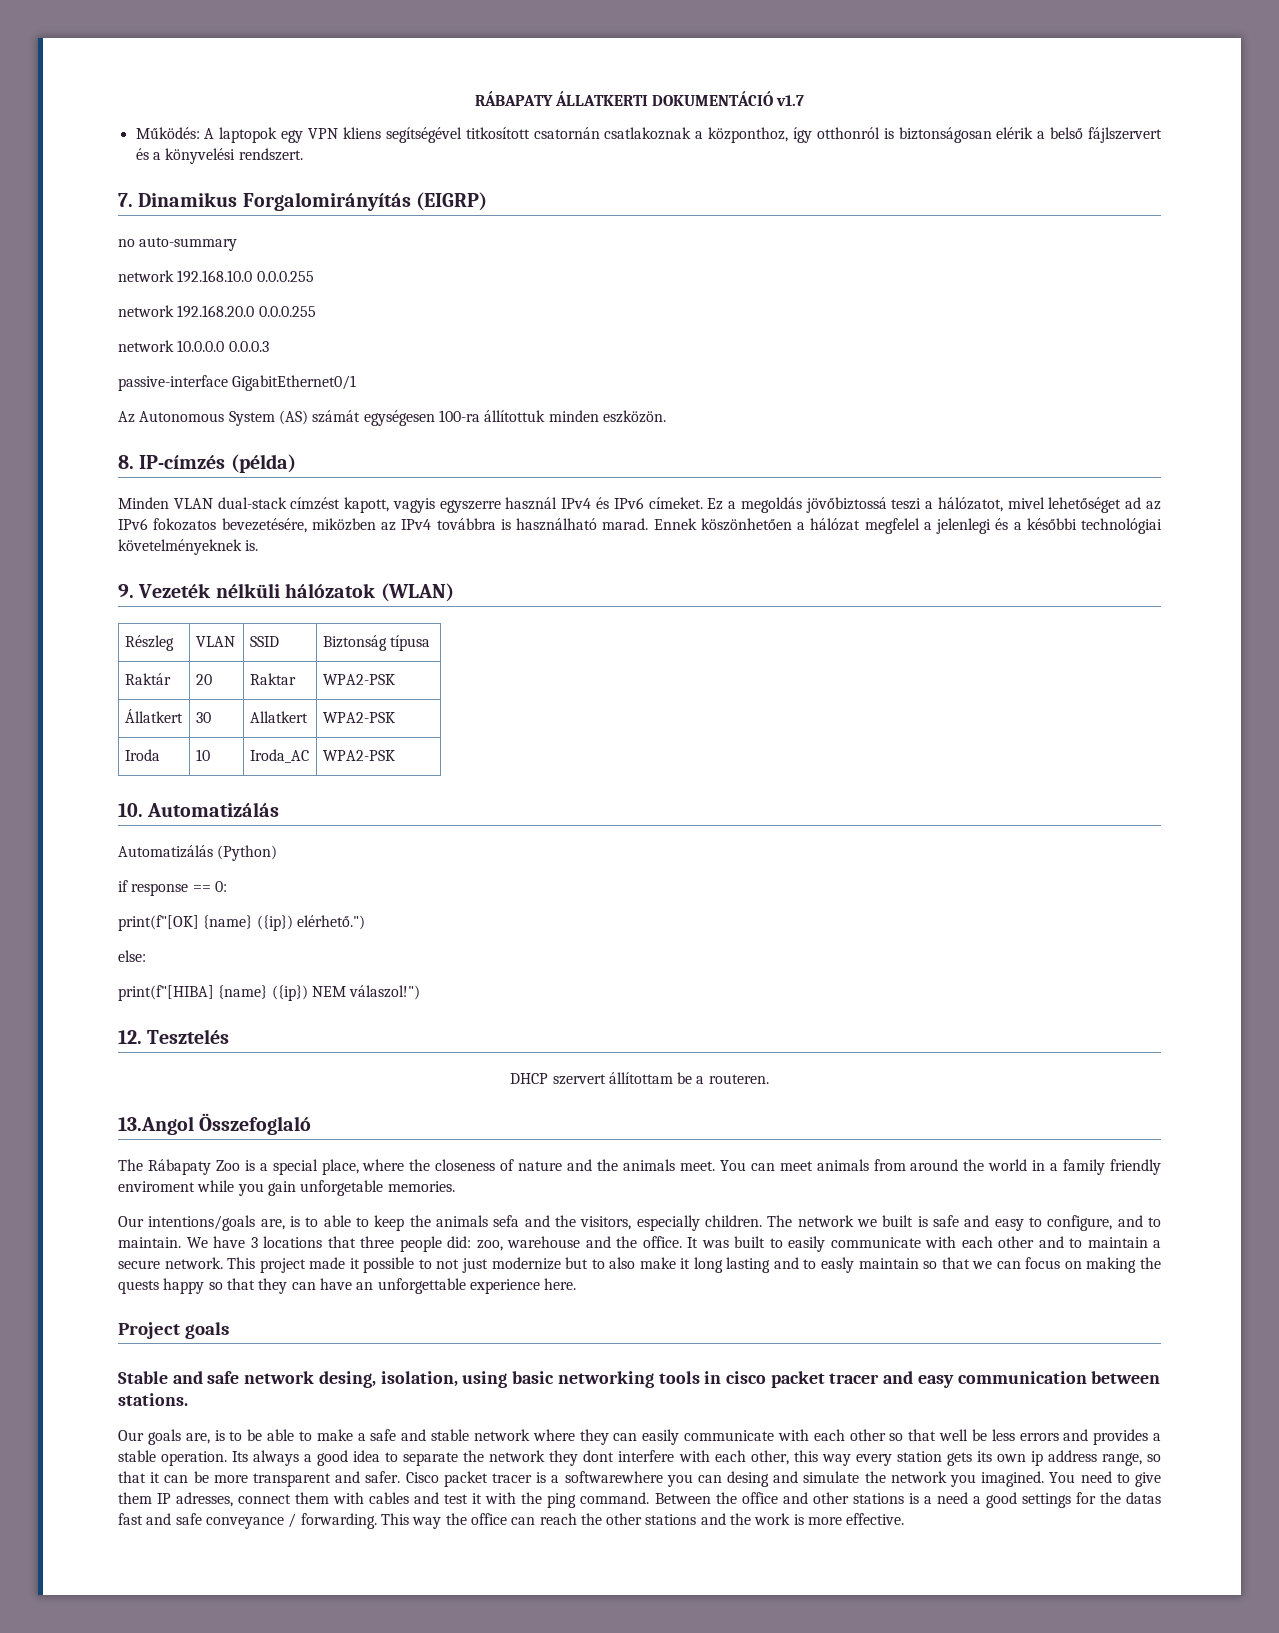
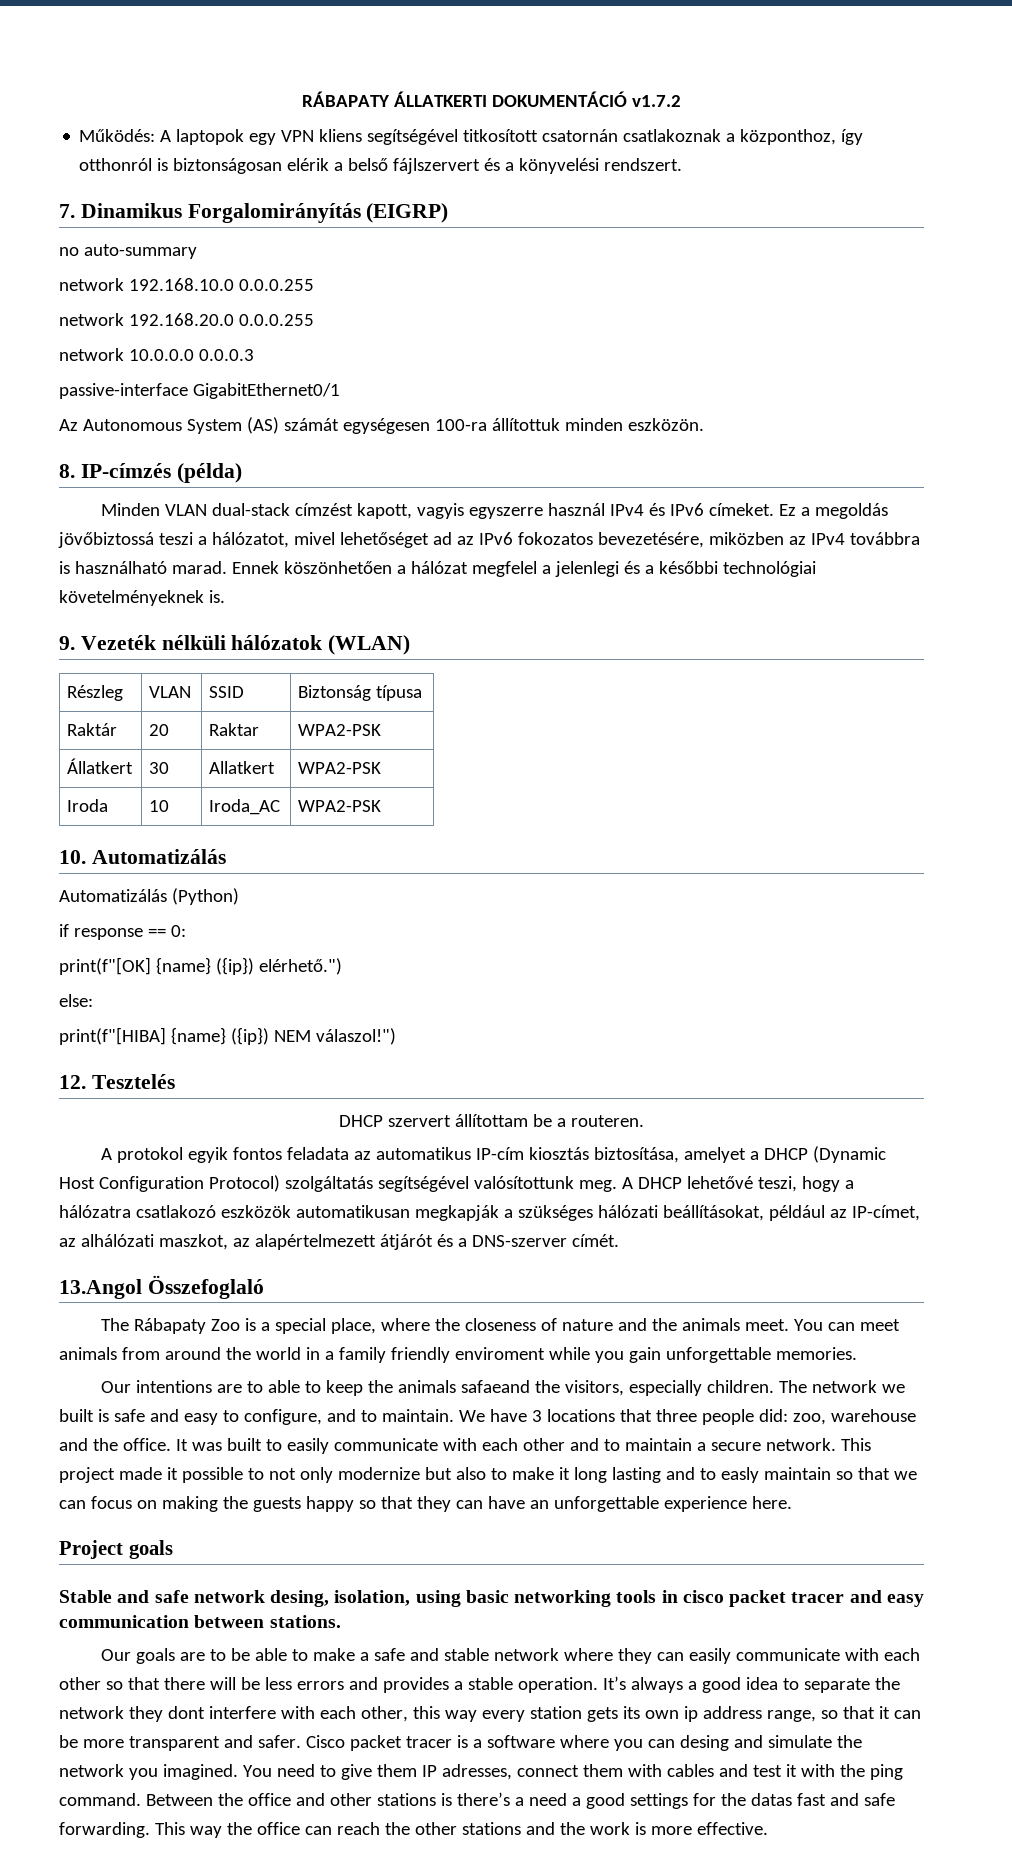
[776,95,805,106] v1.7 -> [631,95,681,107] v1.7.2
(769, 1079) none -> [100,1146,886,1163] [59,1175,854,1192] [59,1205,920,1221] [59,1234,619,1250] // A protokol egyik fontos feladata az automatikus IP-cím kiosztás biztosítása, amelyet a DHCP (Dynamic Host Configuration Protocol) szolgáltatás segítségével valósítottunk meg. A DHCP lehetővé teszi, hogy a hálózatra csatlakozó eszközök automatikusan megkapják a szükséges hálózati beállításokat, például az IP-címet, az alhálózati maszkot, az alapértelmezett átjárót és a DNS-szerver címét.
[300,1180,384,1196] unforgetable -> [665,1347,771,1363] unforgettable
[148,1215,300,1231] intentions/goals are, is -> [135,1380,242,1393] intentions are
[493,1215,550,1227] sefa and -> [460,1380,530,1393] safaeand
[461,1258,488,1273] just -> [299,1467,333,1483] only
[591,1257,636,1269] to also -> [455,1467,507,1480] also to
[118,1280,159,1294] quests -> [252,1497,301,1512] guests
[185,1430,225,1444] are, is -> [179,1652,205,1661] are
[939,1429,969,1441] well -> [163,1677,236,1690] there will
[232,1451,249,1462] Its -> [602,1676,626,1690] It’s
[564,1471,663,1483] softwarewhere -> [486,1735,609,1748] software where
(919, 1498) none -> [456,1792,510,1806] there’s
[205,1513,297,1529] conveyance / -> (895, 1799) none

